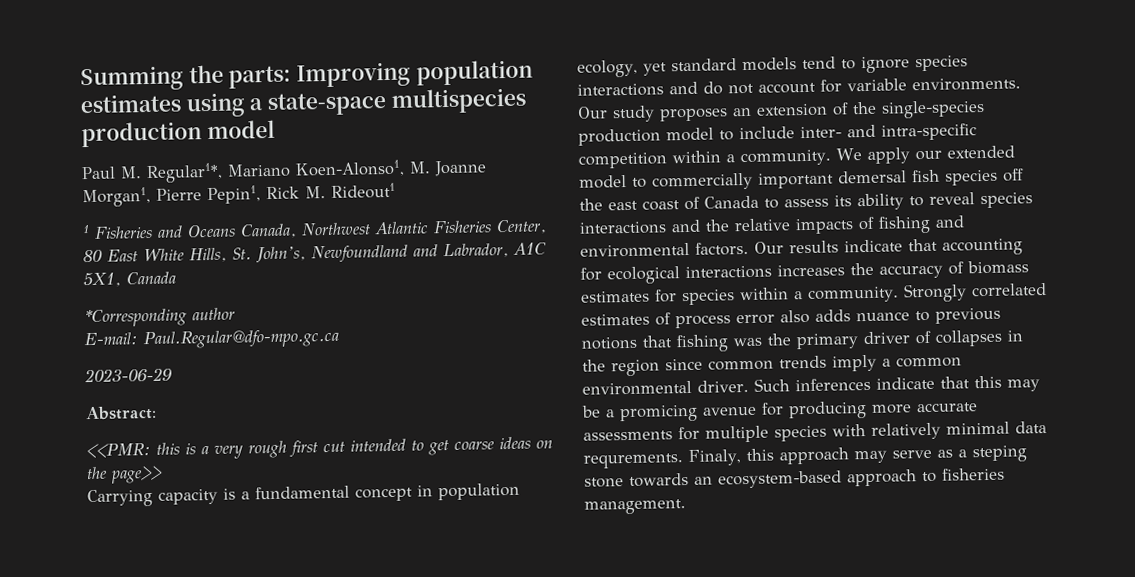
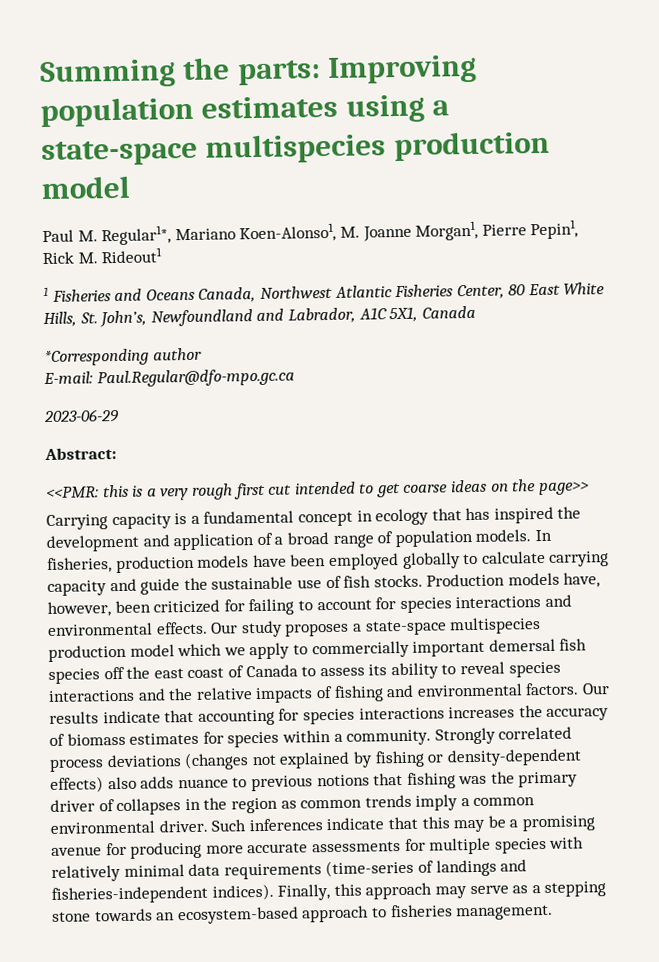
[438,482,520,501] [577,55,968,78] [577,77,1021,97] [577,99,985,123] [578,123,977,146] [578,145,1015,169] [579,175,627,189] population ecology, yet standard models tend to ignore species interactions and do not account for variable environments. Our study proposes an extension of the single-species production model to include inter- and intra-specific competition within a community. We apply our extended model -> [375,506,582,526] [46,529,552,553] [47,550,610,574] [47,572,601,596] [47,594,572,617] [47,617,542,638] [48,642,291,662] ecology that has inspired the development and application of a broad range of population models. In fisheries, production models have been employed globally to calculate carrying capacity and guide the sustainable use of fish stocks. Production models have, however, been criticized for failing to account for species interactions and environmental effects. Our study proposes a state-space multispecies production model which we apply
[607,266,680,285] ecological -> [302,708,355,725] species
[581,312,775,329] estimates of process error -> [49,748,582,772] [50,776,104,793] process deviations (changes not explained by fishing or density-dependent effects)
[665,358,703,371] since -> [280,800,297,809] as
[619,404,698,423] promicing -> [521,815,595,832] promising
[583,449,741,469] requrements. Finaly, -> [223,859,528,880] [51,883,331,904] requirements (time-series of landings and fisheries-independent indices). Finally,
[971,445,1027,463] steping -> [544,881,607,897] stepping

